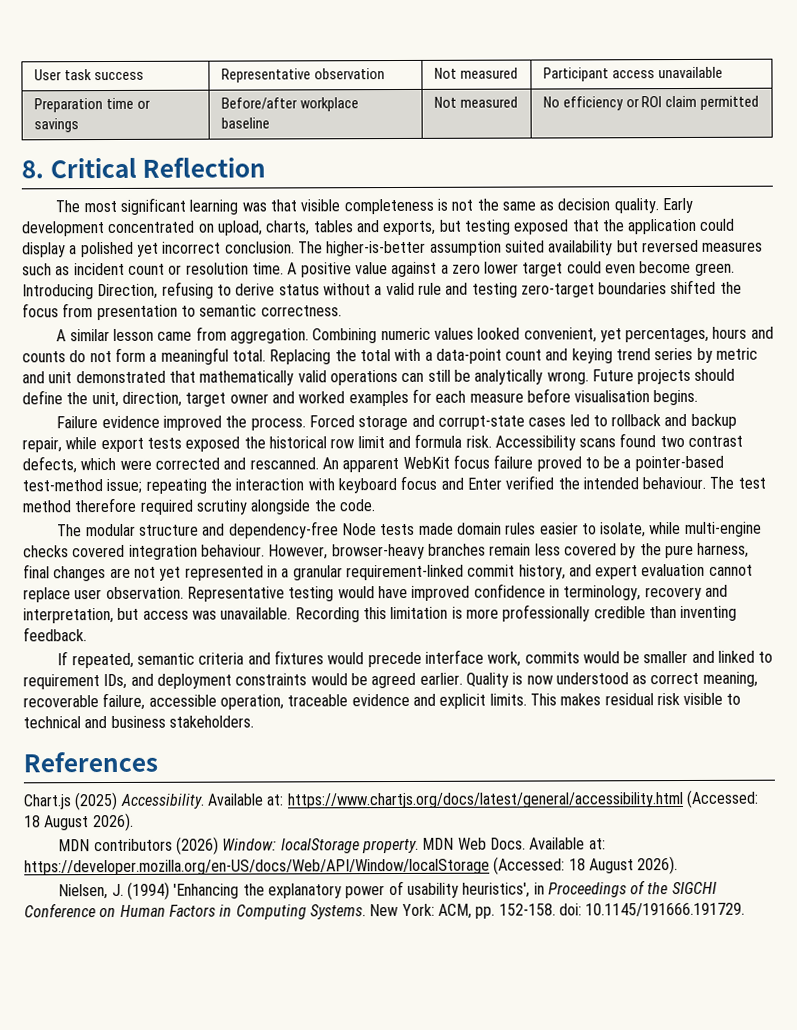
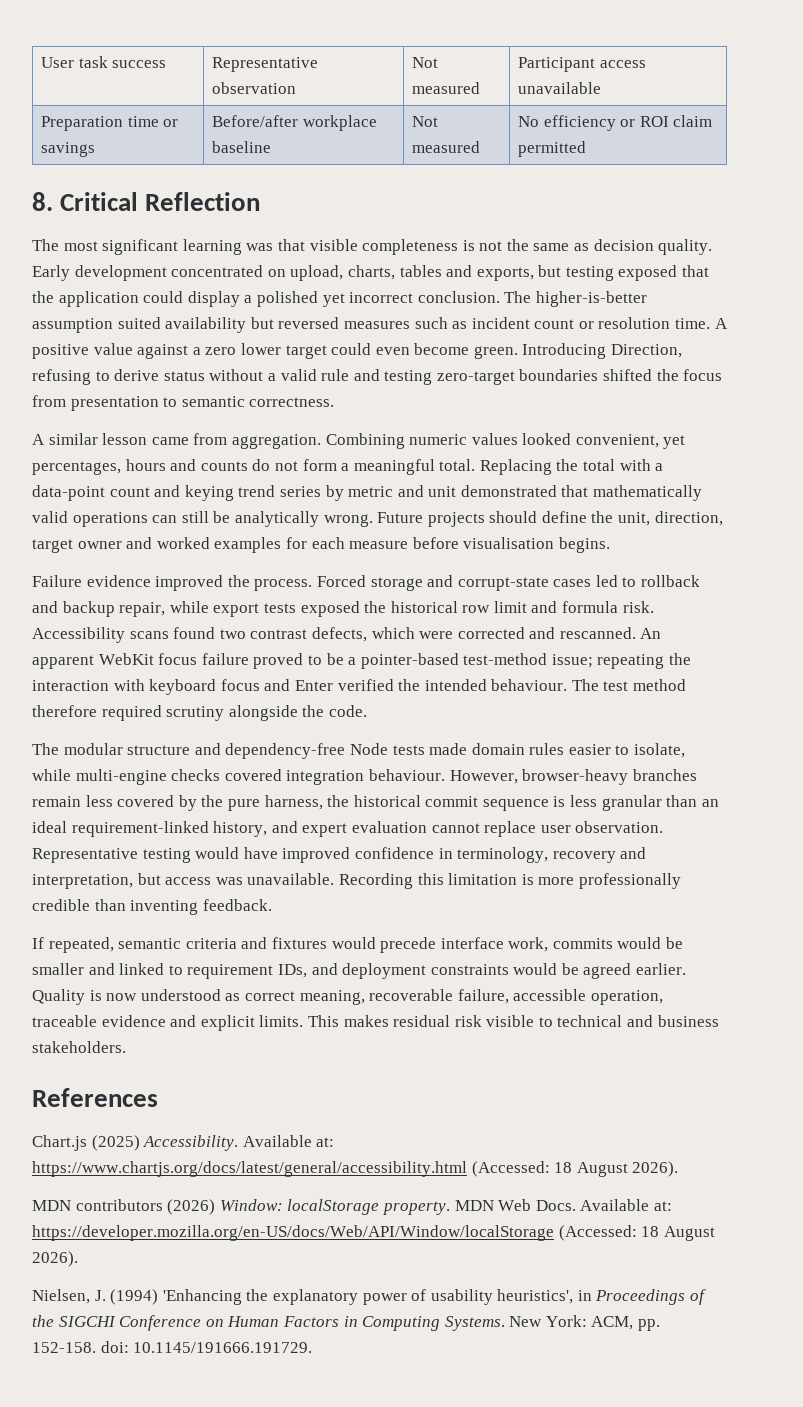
[23,564,516,582] final changes are not yet represented in a granular requirement-linked commit -> [327,795,719,811] [32,821,209,837] the historical commit sequence is less granular than an ideal requirement-linked

